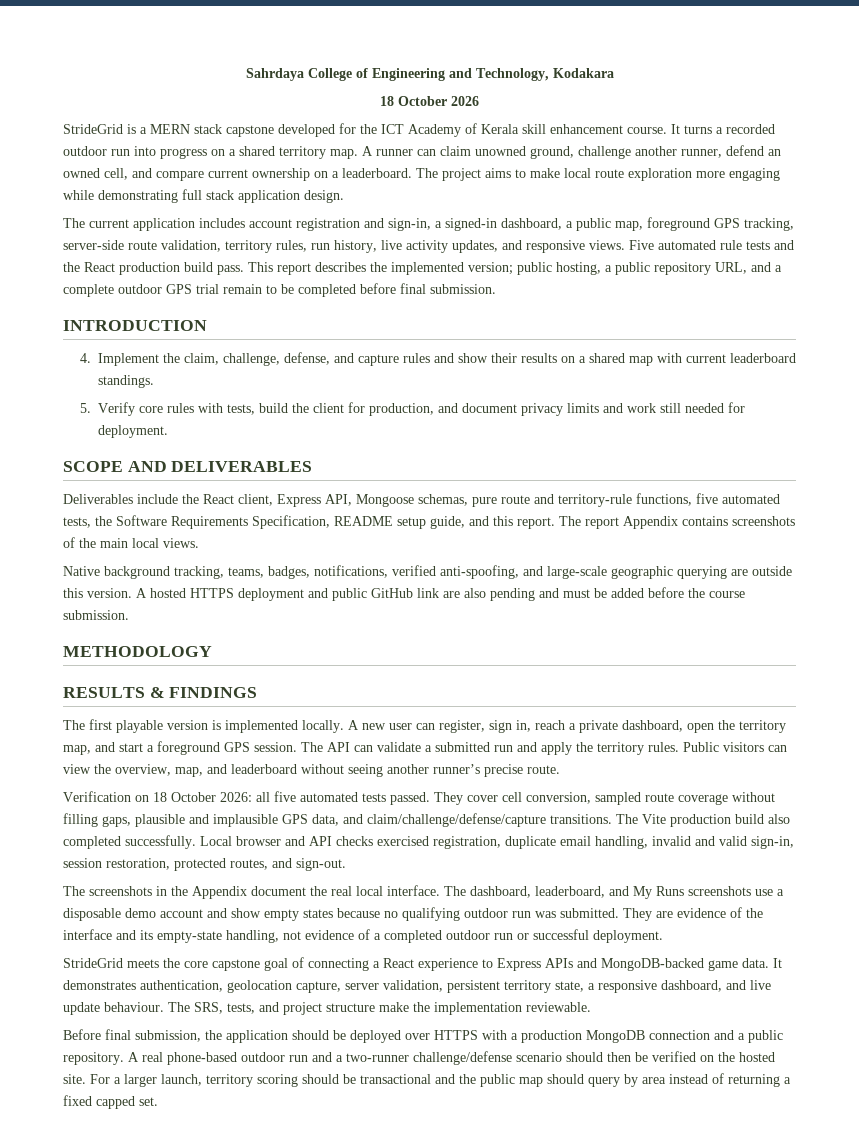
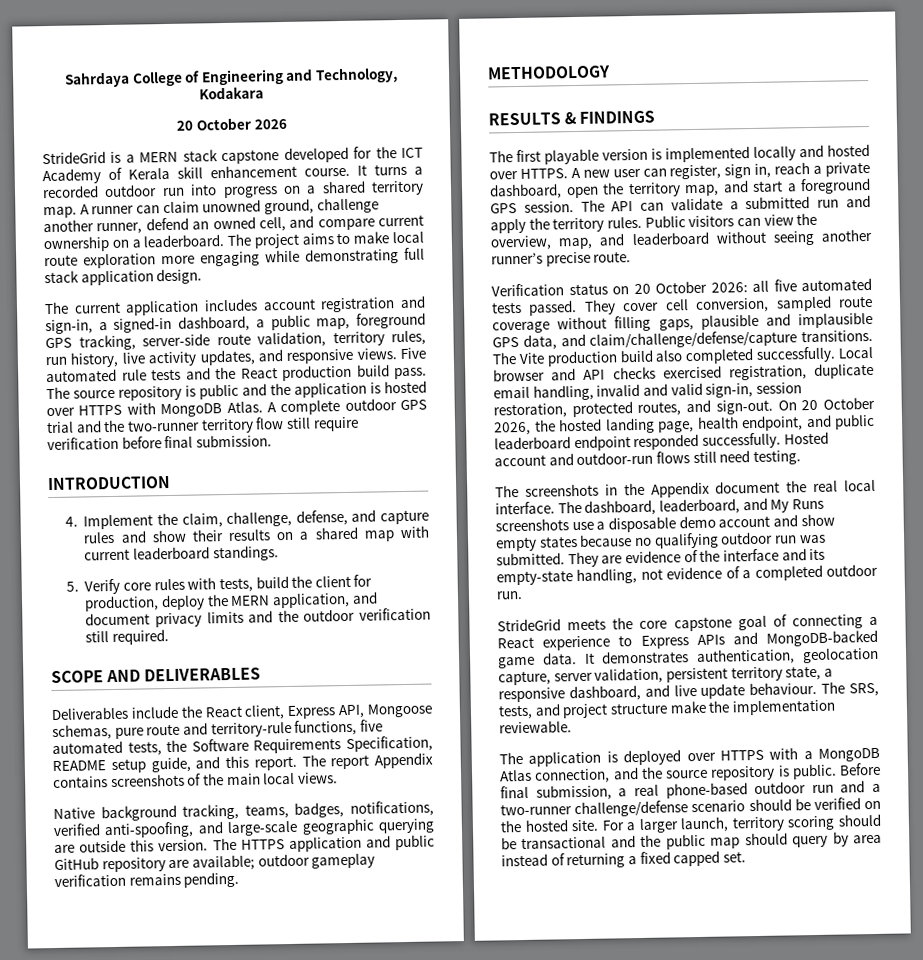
[380,96,394,106] 18 -> [176,120,194,131] 20
[248,262,782,275] [63,284,356,297] This report describes the implemented version; public hosting, a public repository URL, and a complete outdoor GPS trial remain to be completed -> [46,380,427,401] [46,398,427,418] [46,416,359,434] [47,436,119,451] The source repository is public and the application is hosted over HTTPS with MongoDB Atlas. A complete outdoor GPS trial and the two-runner territory flow still require verification
(434, 409) none -> [160,592,350,611] deploy the MERN application,
[626,402,745,413] [97,425,168,438] work still needed for deployment. -> [277,607,431,623] [85,629,169,646] the outdoor verification still required.
[136,587,745,601] [63,610,129,620] A hosted HTTPS deployment and public GitHub link are also pending and must be added before the course submission. -> [212,834,435,853] [54,853,376,873] [54,871,240,888] The HTTPS application and public GitHub repository are available; outdoor gameplay verification remains pending.
[302,720,344,733] locally. -> [753,143,870,161] [489,168,568,180] locally and hosted over HTTPS.
[135,792,167,802] on 18 -> [568,283,651,296] status on 20
(346, 864) none -> [777,396,875,411] [494,413,875,436] [494,431,829,452] [494,450,801,467] On 20 October 2026, the hosted landing page, health endpoint, and public leaderboard endpoint responded successfully. Hosted account and outdoor-run flows still need testing.
[494,929,663,943] run or successful deployment. -> [496,590,523,600] run.
[63,1029,346,1043] Before final submission, the application should be -> [499,751,618,767] The application is
[521,1030,783,1043] [63,1052,139,1065] production MongoDB connection and a public repository. A -> [818,747,880,762] [499,762,881,784] [500,784,628,801] MongoDB Atlas connection, and the source repository is public. Before final submission, a
[607,1052,631,1062] then -> (792, 805) none

